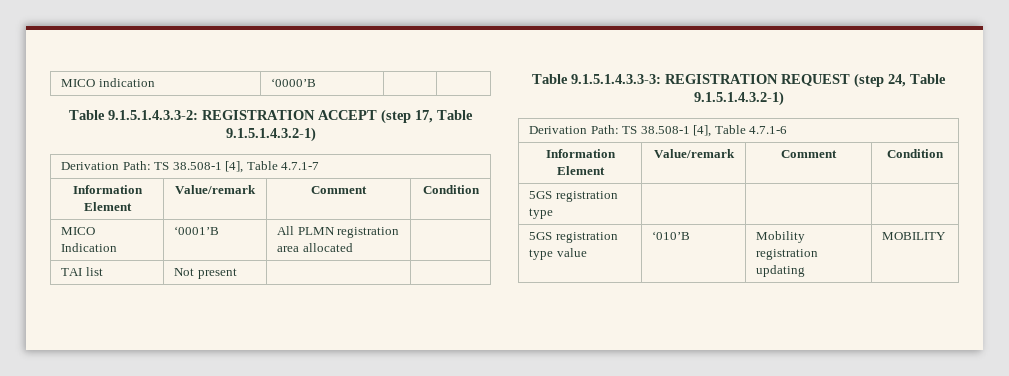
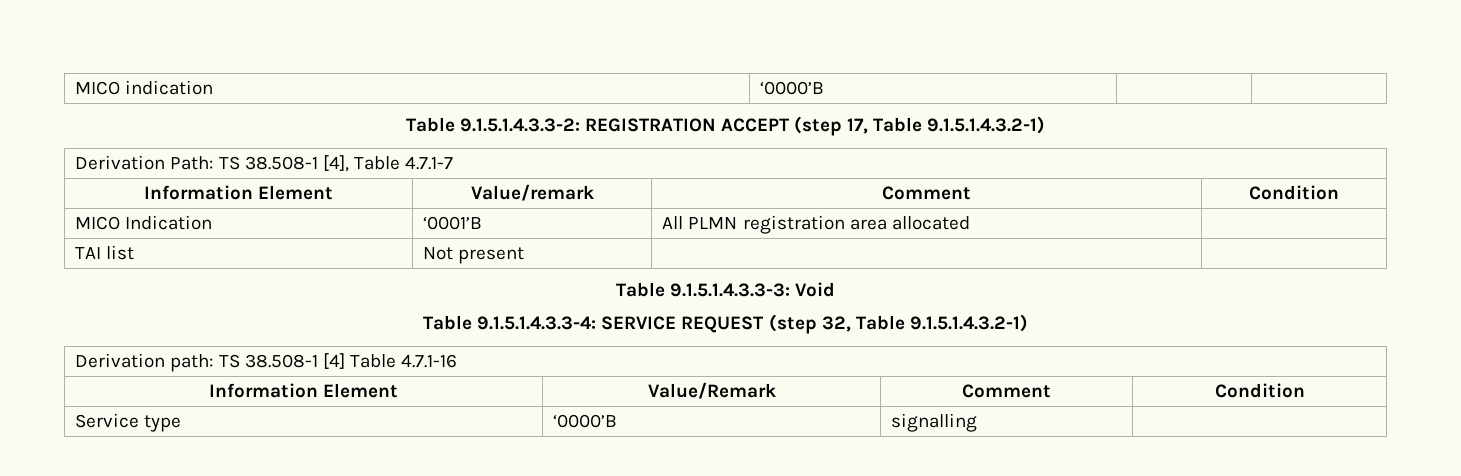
[665,74,778,84] REGISTRATION -> [795,282,836,297] [423,315,677,330] Void // Table 9.1.5.1.4.3.3-4: SERVICE
[888,74,946,87] [693,91,784,106] [529,125,788,137] [545,149,616,158] [556,166,605,175] [653,149,735,158] [781,150,837,158] [887,149,944,158] [529,191,618,202] 24, Table 9.1.5.1.4.3.2-1) // Derivation Path: TS 38.508-1 [4], Table 4.7.1-6 // Information Element | Value/remark | Comment | Condition // 5GS registration -> [821,314,1028,332] [75,353,458,372] [208,383,399,398] [647,382,776,399] [962,384,1051,398] [1214,383,1305,398] [75,413,140,428] 32, Table 9.1.5.1.4.3.2-1) // Derivation path: TS 38.508-1 [4] Table 4.7.1-16 // Information Element | Value/Remark | Comment | Condition // Service
[529,232,618,243] [529,248,587,260] [652,231,691,240] [756,231,806,243] [756,249,819,260] [756,265,806,277] [882,232,947,240] | | // 5GS registration type value | ‘010’B | Mobility registration updating | MOBILITY -> [553,414,618,428] [891,413,978,432] ‘0000’B | signalling |

